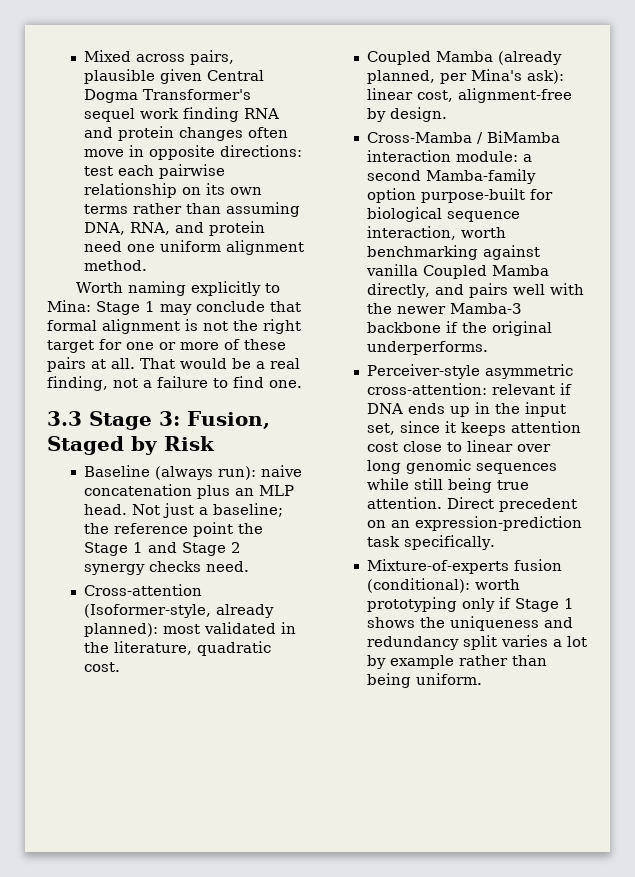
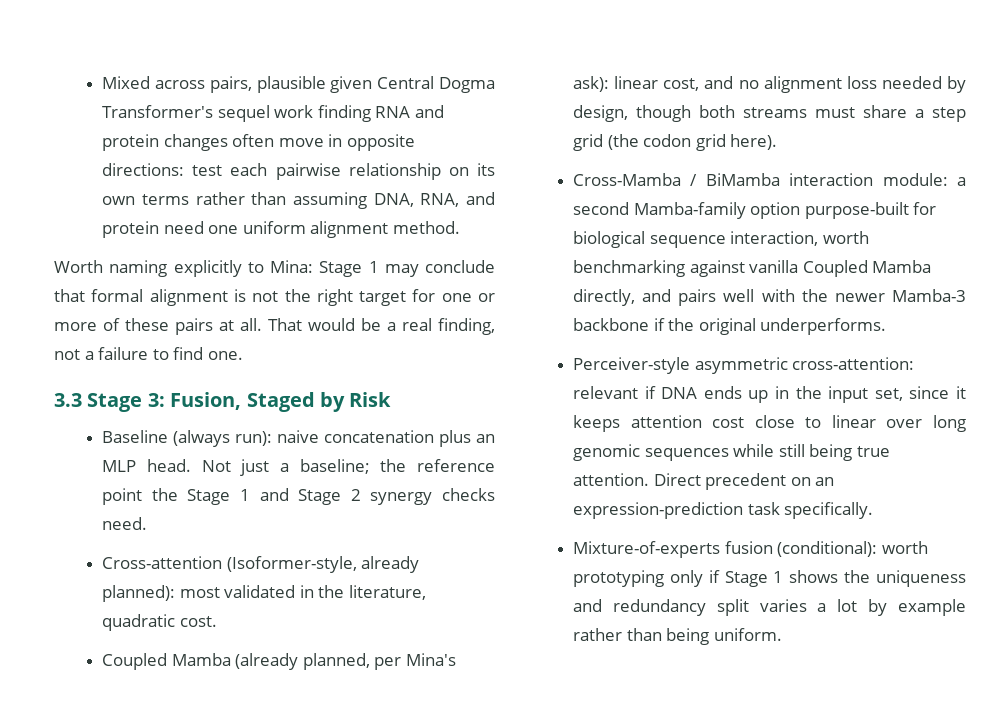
[458,88,573,103] [367,107,448,122] alignment-free by design. -> [704,76,966,93] [573,105,966,122] [573,134,778,151] and no alignment loss needed by design, though both streams must share a step grid (the codon grid here).

